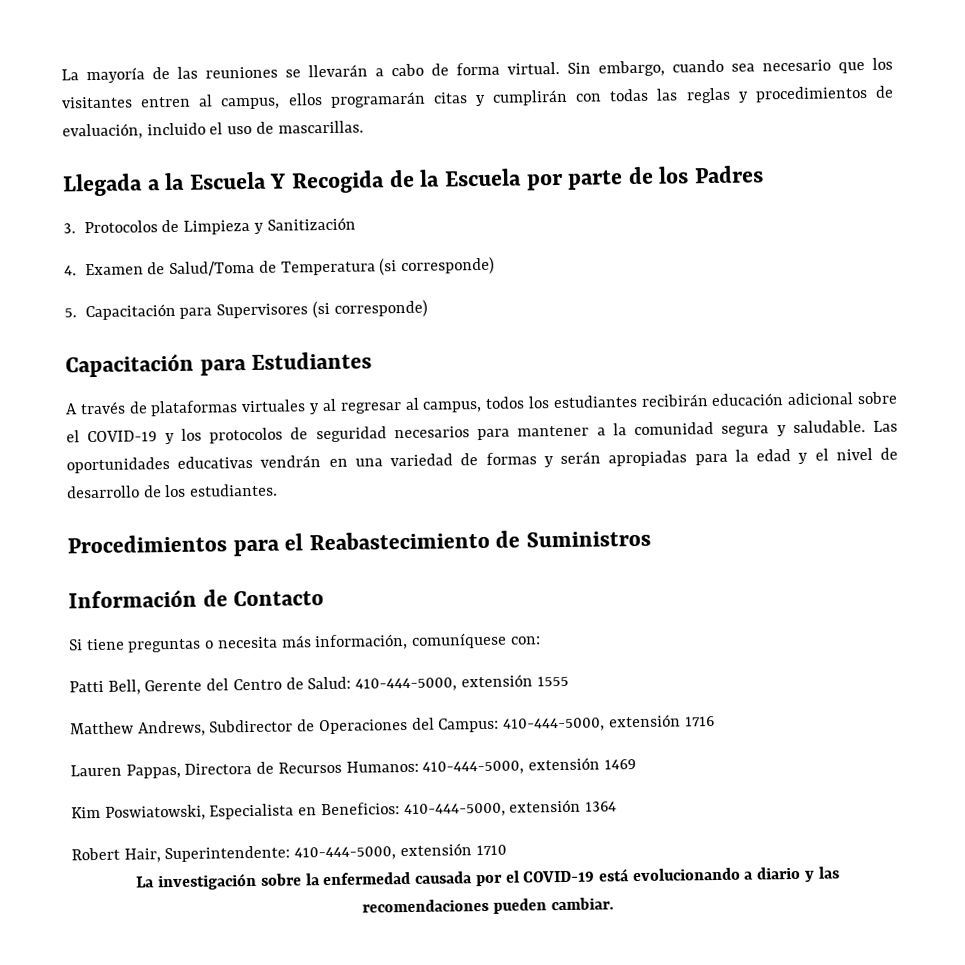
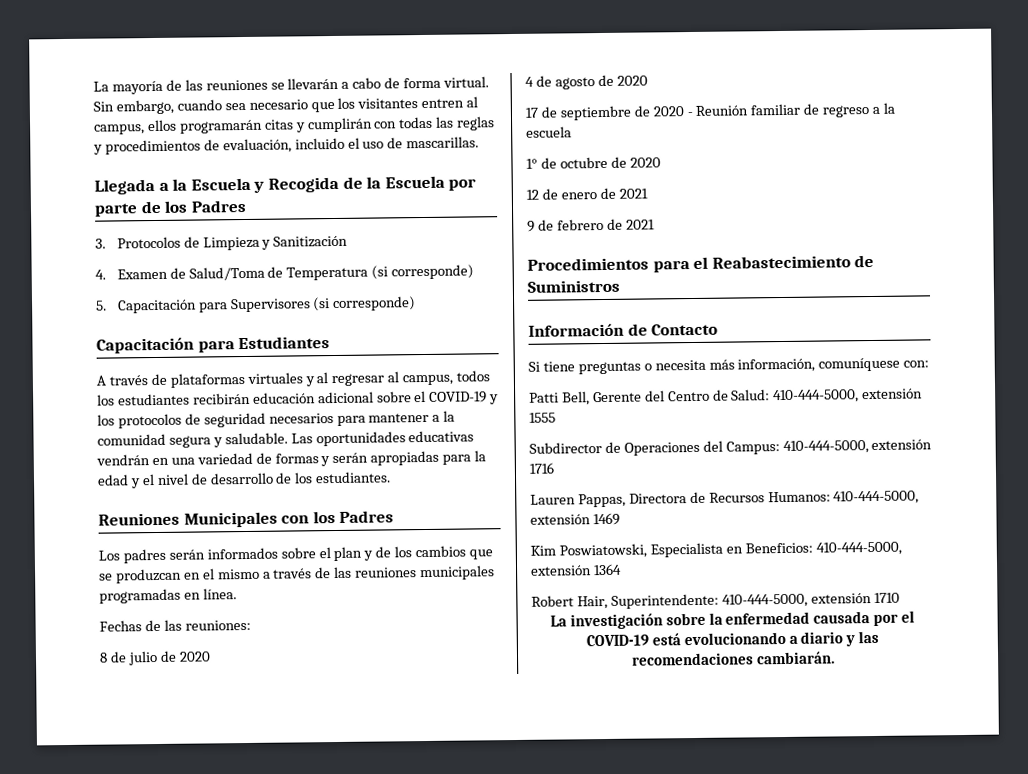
[269,173,287,189] Y -> [253,181,265,193] y
(279, 490) none -> [98,510,395,528] [98,545,494,564] [99,565,496,584] [99,588,237,604] [99,619,251,632] [99,650,211,666] [525,74,648,90] [525,102,896,121] [526,126,572,138] [526,156,661,169] [526,187,648,200] [527,218,655,232] // Reuniones Municipales con los Padres // Los padres serán informados sobre el plan y de los cambios que se produzcan en el mismo a través de las reuniones municipales programadas en línea. // Fechas de las reuniones: // 8 de julio de 2020 // 4 de agosto de 2020 // 17 de septiembre de 2020 - Reunión familiar de regreso a la escuela // 1° de octubre de 2020 // 12 de enero de 2021 // 9 de febrero de 2021
[70,720,206,737] Matthew Andrews, -> (556, 417) none
[493,897,614,914] pueden cambiar. -> [755,651,835,665] cambiarán.

